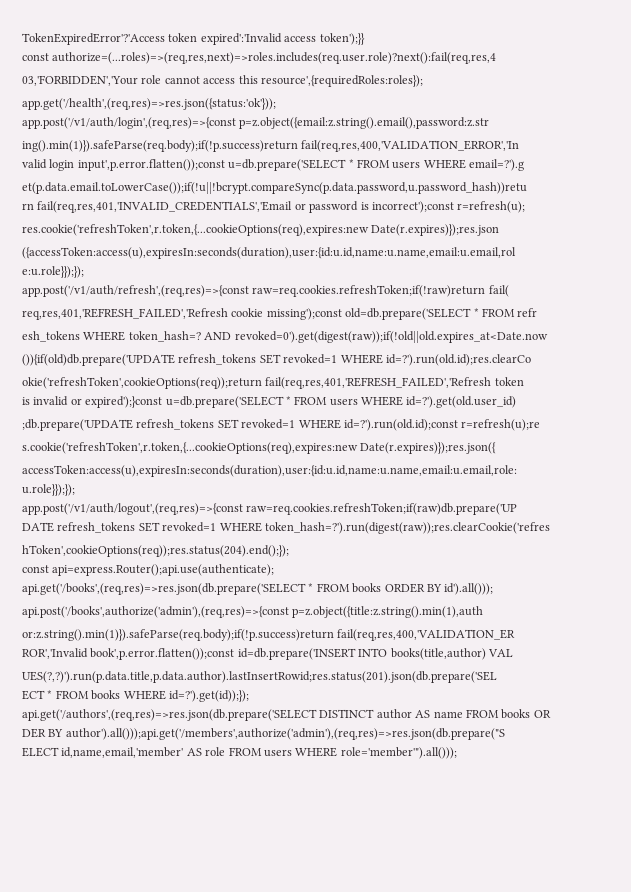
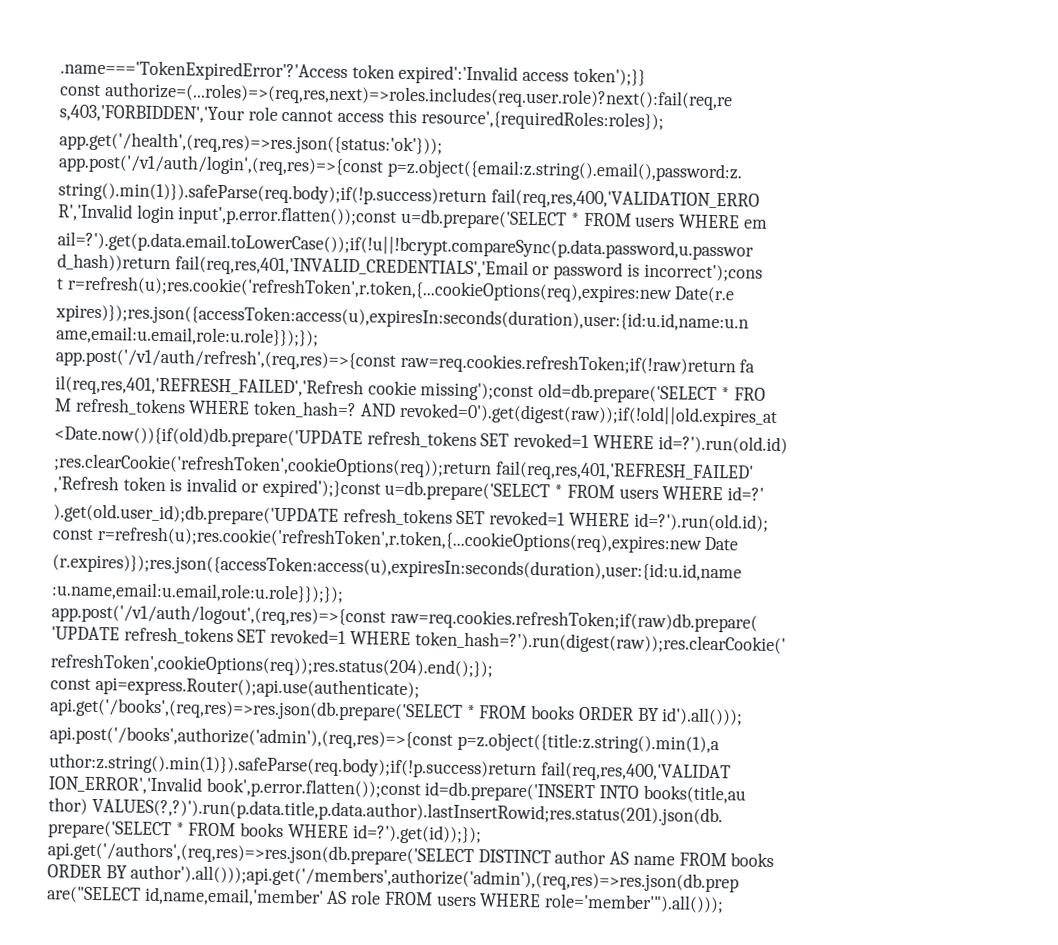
[22,33,165,45] TokenExpiredError'?'Access -> [60,59,348,82] .name==='TokenExpiredError'?'Access
[52,52,497,64] [22,75,138,86] authorize=(...roles)=>(req,res,next)=>roles.includes(req.user.role)?next():fail(req,res,4 // 03,'FORBIDDEN','Your -> [103,82,733,111] [59,104,245,124] authorize=(...roles)=>(req,res,next)=>roles.includes(req.user.role)?next():fail(req,re // s,403,'FORBIDDEN','Your
[239,117,490,129] [22,140,520,152] [22,159,47,169] p=z.object({email:z.string().email(),password:z.str // ing().min(1)}).safeParse(req.body);if(!p.success)return fail(req,res,400,'VALIDATION_ERROR','In // valid -> [386,158,743,183] [58,181,760,211] [58,203,133,222] p=z.object({email:z.string().email(),password:z. // string().min(1)}).safeParse(req.body);if(!p.success)return fail(req,res,400,'VALIDATION_ERRO // R','Invalid
[469,159,524,171] [22,182,527,194] [22,203,34,210] email=?').g // et(p.data.email.toLowerCase());if(!u||!bcrypt.compareSync(p.data.password,u.password_hash))retu // rn -> [742,219,768,229] [57,231,754,261] [57,253,171,273] em // ail=?').get(p.data.email.toLowerCase());if(!u||!bcrypt.compareSync(p.data.password,u.passwor // d_hash))return
[371,201,526,213] [22,224,500,236] [22,247,516,259] [22,266,84,278] incorrect');const r=refresh(u); // res.cookie('refreshToken',r.token,{...cookieOptions(req),expires:new Date(r.expires)});res.json // ({accessToken:access(u),expiresIn:seconds(duration),user:{id:u.id,name:u.name,email:u.email,rol // e:u.role}});}); -> [643,263,763,282] [56,275,736,304] [55,303,749,333] [56,325,319,347] incorrect');cons // t r=refresh(u);res.cookie('refreshToken',r.token,{...cookieOptions(req),expires:new Date(r.e // xpires)});res.json({accessToken:access(u),expiresIn:seconds(duration),user:{id:u.id,name:u.n // ame,email:u.email,role:u.role}});});
[488,285,509,297] [22,308,228,320] fail( // req,res,401,'REFRESH_FAILED','Refresh -> [739,359,756,373] [55,375,364,399] fa // il(req,res,401,'REFRESH_FAILED','Refresh
[481,308,538,317] [22,331,80,342] FROM refr // esh_tokens -> [733,387,766,401] [54,397,186,416] FRO // M refresh_tokens
[234,331,548,343] [22,354,531,366] [22,377,524,389] revoked=0').get(digest(raw));if(!old||old.expires_at<Date.now // ()){if(old)db.prepare('UPDATE refresh_tokens SET revoked=1 WHERE id=?').run(old.id);res.clearCo // okie('refreshToken',cookieOptions(req));return fail(req,res,401,'REFRESH_FAILED','Refresh token // -> [398,402,778,428] [54,425,788,455] [53,453,754,483] [53,475,166,494] revoked=0').get(digest(raw));if(!old||old.expires_at // <Date.now()){if(old)db.prepare('UPDATE refresh_tokens SET revoked=1 WHERE id=?').run(old.id) // ;res.clearCookie('refreshToken',cookieOptions(req));return fail(req,res,401,'REFRESH_FAILED' // ,'Refresh token
[406,396,517,408] [22,419,541,431] [22,442,497,454] [22,465,517,477] [22,484,75,496] id=?').get(old.user_id) // ;db.prepare('UPDATE refresh_tokens SET revoked=1 WHERE id=?').run(old.id);const r=refresh(u);re // s.cookie('refreshToken',r.token,{...cookieOptions(req),expires:new Date(r.expires)});res.json({ // accessToken:access(u),expiresIn:seconds(duration),user:{id:u.id,name:u.name,email:u.email,role: // u.role}});}); -> [726,486,764,501] [53,503,769,532] [52,525,739,554] [52,553,742,583] [51,581,344,603] id=?' // ).get(old.user_id);db.prepare('UPDATE refresh_tokens SET revoked=1 WHERE id=?').run(old.id); // const r=refresh(u);res.cookie('refreshToken',r.token,{...cookieOptions(req),expires:new Date // (r.expires)});res.json({accessToken:access(u),expiresIn:seconds(duration),user:{id:u.id,name // :u.name,email:u.email,role:u.role}});});
[246,503,518,515] [22,522,550,534] [22,545,289,557] raw=req.cookies.refreshToken;if(raw)db.prepare('UP // DATE refresh_tokens SET revoked=1 WHERE token_hash=?').run(digest(raw));res.clearCookie('refres // hToken',cookieOptions(req));res.status(204).end();}); -> [389,608,758,633] [51,626,786,656] [50,653,493,679] raw=req.cookies.refreshToken;if(raw)db.prepare( // 'UPDATE refresh_tokens SET revoked=1 WHERE token_hash=?').run(digest(raw));res.clearCookie(' // refreshToken',cookieOptions(req));res.status(204).end();});
[292,606,484,618] [22,629,516,641] [22,648,513,660] [22,671,497,683] [22,690,45,700] p=z.object({title:z.string().min(1),auth // or:z.string().min(1)}).safeParse(req.body);if(!p.success)return fail(req,res,400,'VALIDATION_ER // ROR','Invalid book',p.error.flatten());const id=db.prepare('INSERT INTO books(title,author) VAL // UES(?,?)').run(p.data.title,p.data.author).lastInsertRowid;res.status(201).json(db.prepare('SEL // ECT -> [456,731,720,755] [49,753,731,783] [48,775,746,804] [48,797,723,827] [48,820,172,840] p=z.object({title:z.string().min(1),a // uthor:z.string().min(1)}).safeParse(req.body);if(!p.success)return fail(req,res,400,'VALIDAT // ION_ERROR','Invalid book',p.error.flatten());const id=db.prepare('INSERT INTO books(title,au // thor) VALUES(?,?)').run(p.data.title,p.data.author).lastInsertRowid;res.status(201).json(db. // prepare('SELECT
[533,710,551,718] [22,728,505,740] [22,747,59,757] OR // DER BY author').all()));api.get('/members',authorize('admin'),(req,res)=>res.json(db.prepare("S // ELECT -> [47,864,740,893] [46,886,141,904] // ORDER BY author').all()));api.get('/members',authorize('admin'),(req,res)=>res.json(db.prep // are("SELECT

